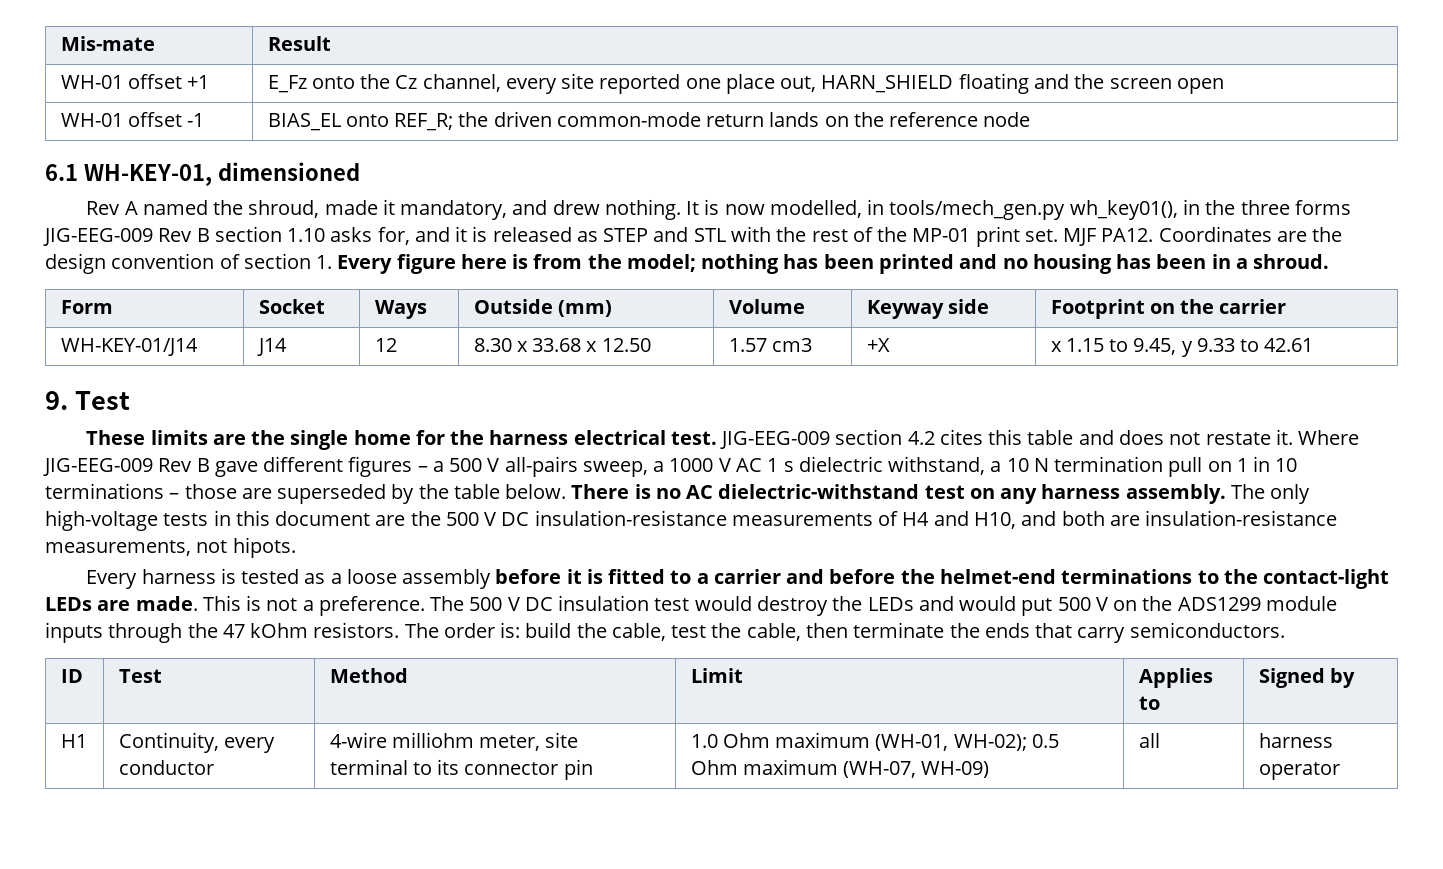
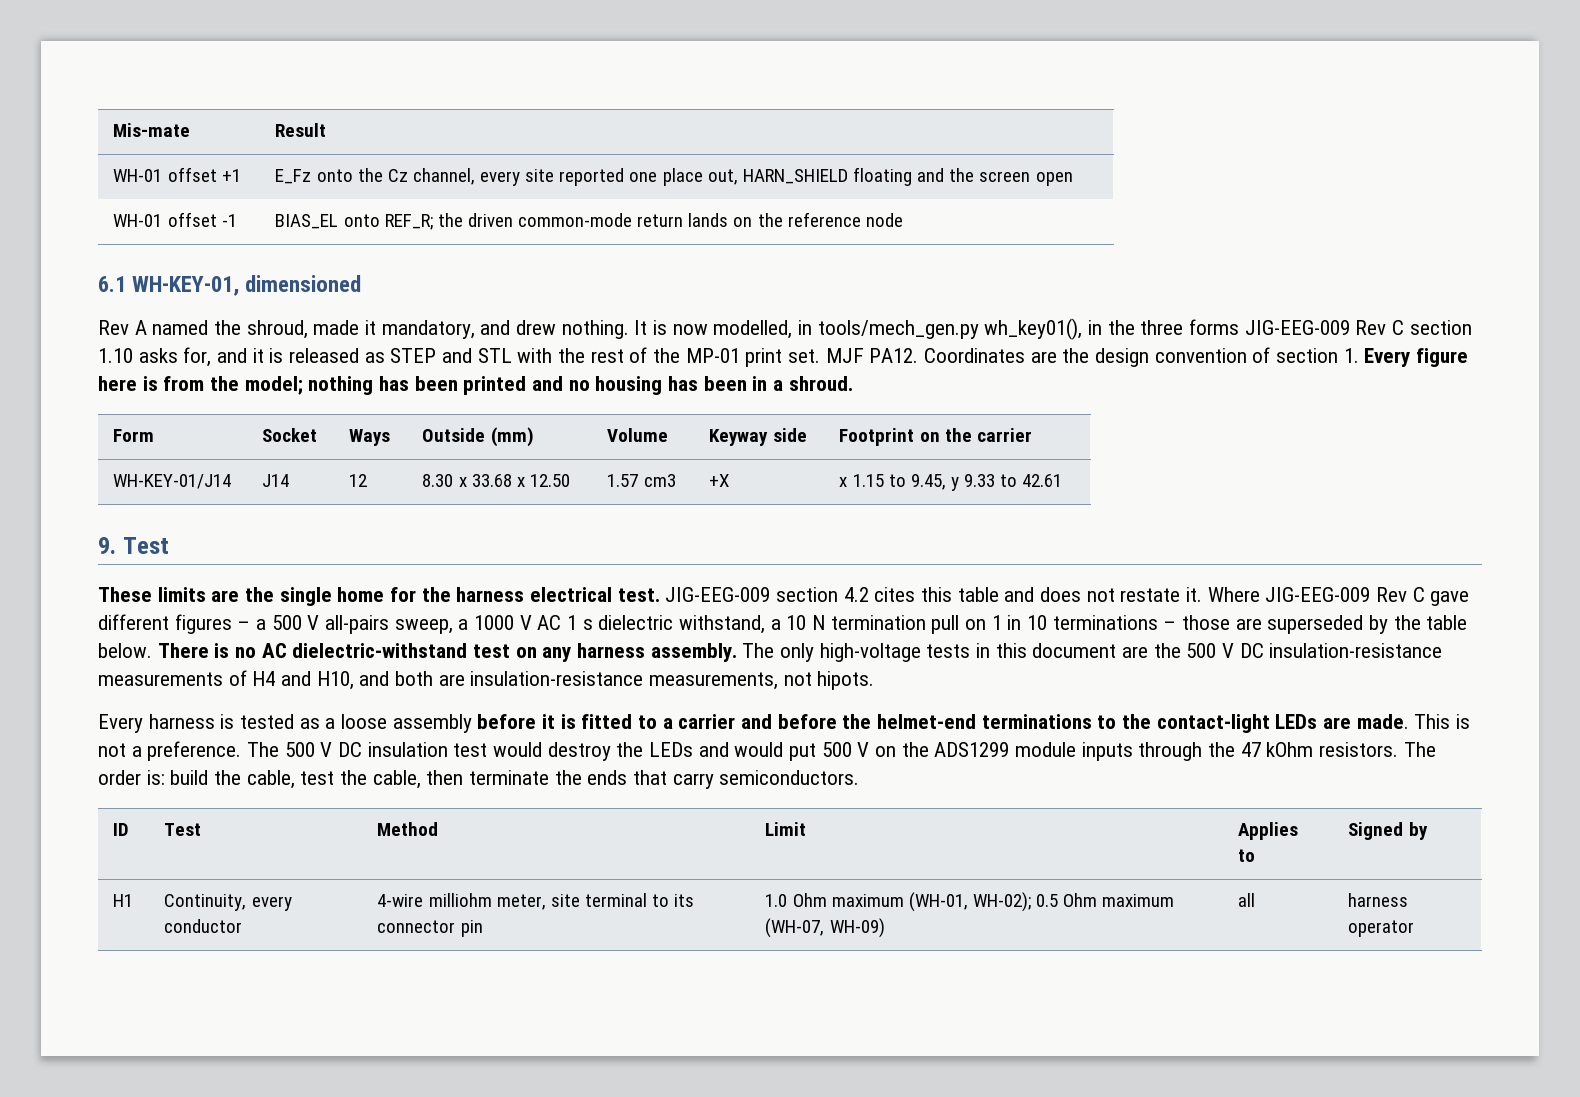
[196,228,210,242] B -> [1392,320,1405,335] C
[196,458,210,472] B -> [1412,587,1425,602] C

